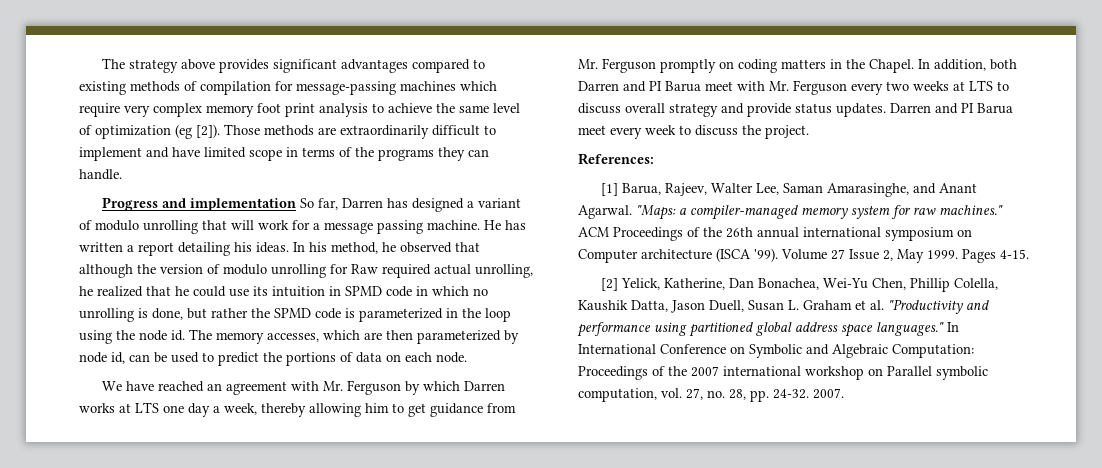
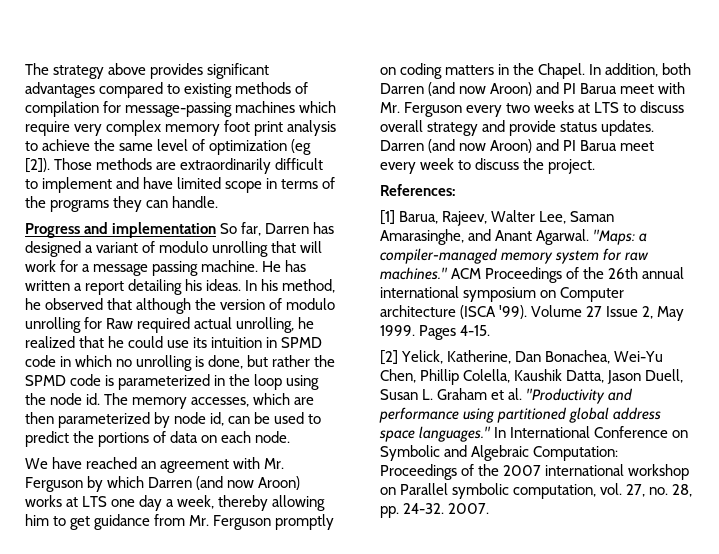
(506, 386) none -> [196,476,301,490] (and now Aroon)
(619, 86) none -> [428,82,533,96] (and now Aroon)
(931, 108) none -> [428,139,533,153] (and now Aroon)

